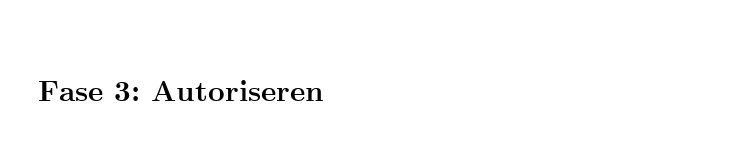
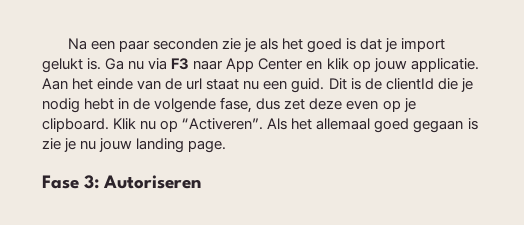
(38, 91) none -> [67,38,446,53] [42,58,479,73] [42,78,473,93] [42,97,416,113] [42,118,478,133] [42,138,227,153] Na een paar seconden zie je als het goed is dat je import gelukt is. Ga nu via F3 naar App Center en klik op jouw applicatie. Aan het einde van de url staat nu een guid. Dit is de clientId die je nodig hebt in de volgende fase, dus zet deze even op je clipboard. Klik nu op “Activeren”. Als het allemaal goed gegaan is zie je nu jouw landing page. //

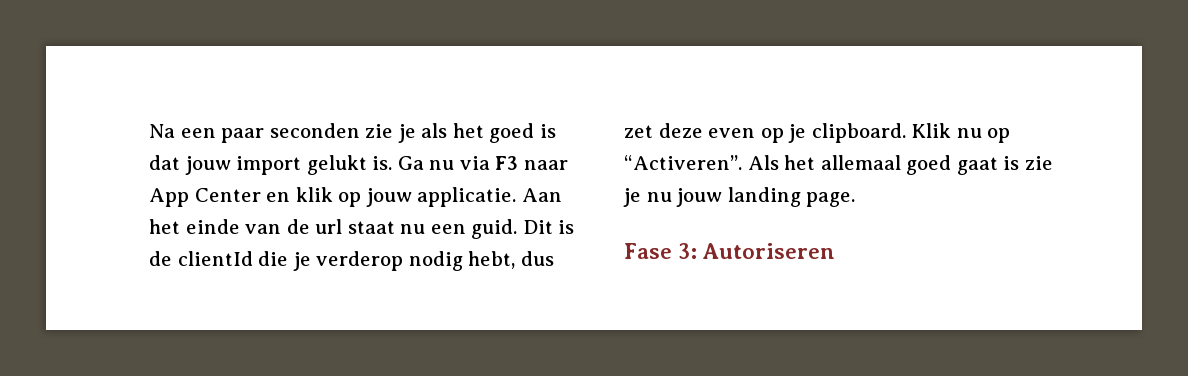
[385,38,398,52] je -> [184,156,231,175] jouw
[42,97,253,113] nodig hebt in de volgende fase, -> [316,251,516,271] verderop nodig hebt,
[413,120,464,133] gegaan -> [956,157,998,175] gaat

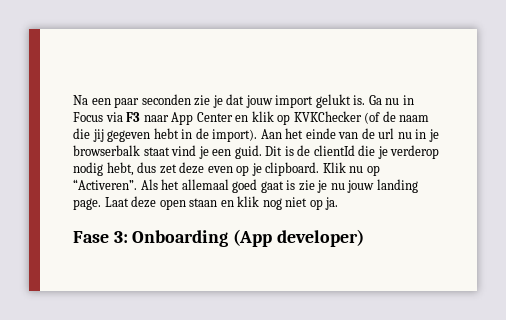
[421,123,556,143] als het goed is -> (223, 101) none
(455, 165) none -> [402,95,414,105] [73,112,103,122] in Focus
[365,187,517,207] jouw applicatie. -> [293,111,430,124] [73,128,258,142] KVKChecker (of de naam die jij gegeven hebt in de import).
[347,221,426,234] staat nu -> [397,129,439,142] [73,145,209,159] nu in je browserbalk staat vind je
(856, 199) none -> [104,196,339,210] Laat deze open staan en klik nog niet op ja.
[702,243,836,259] Autoriseren -> [132,229,364,247] Onboarding (App developer)

